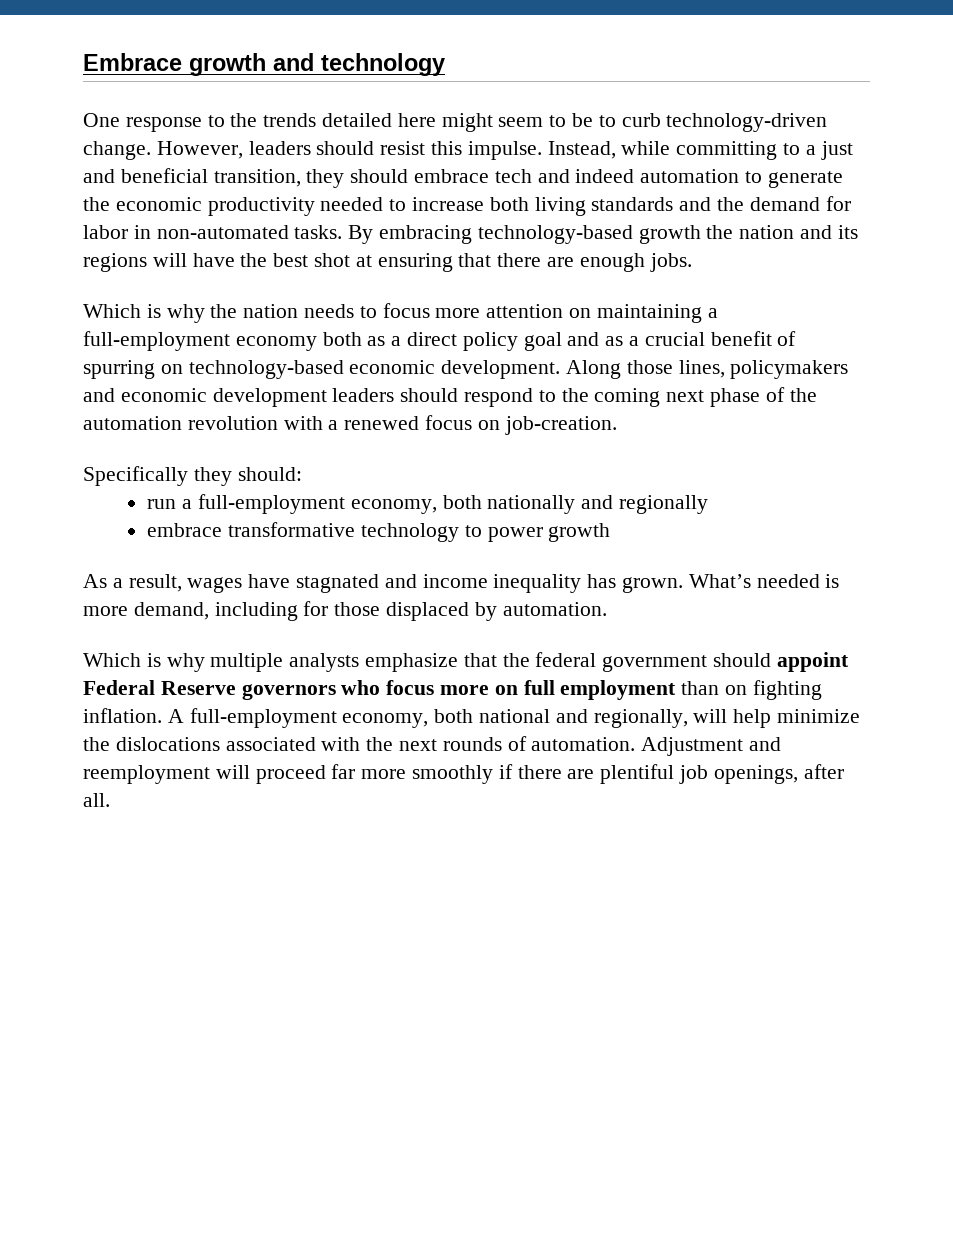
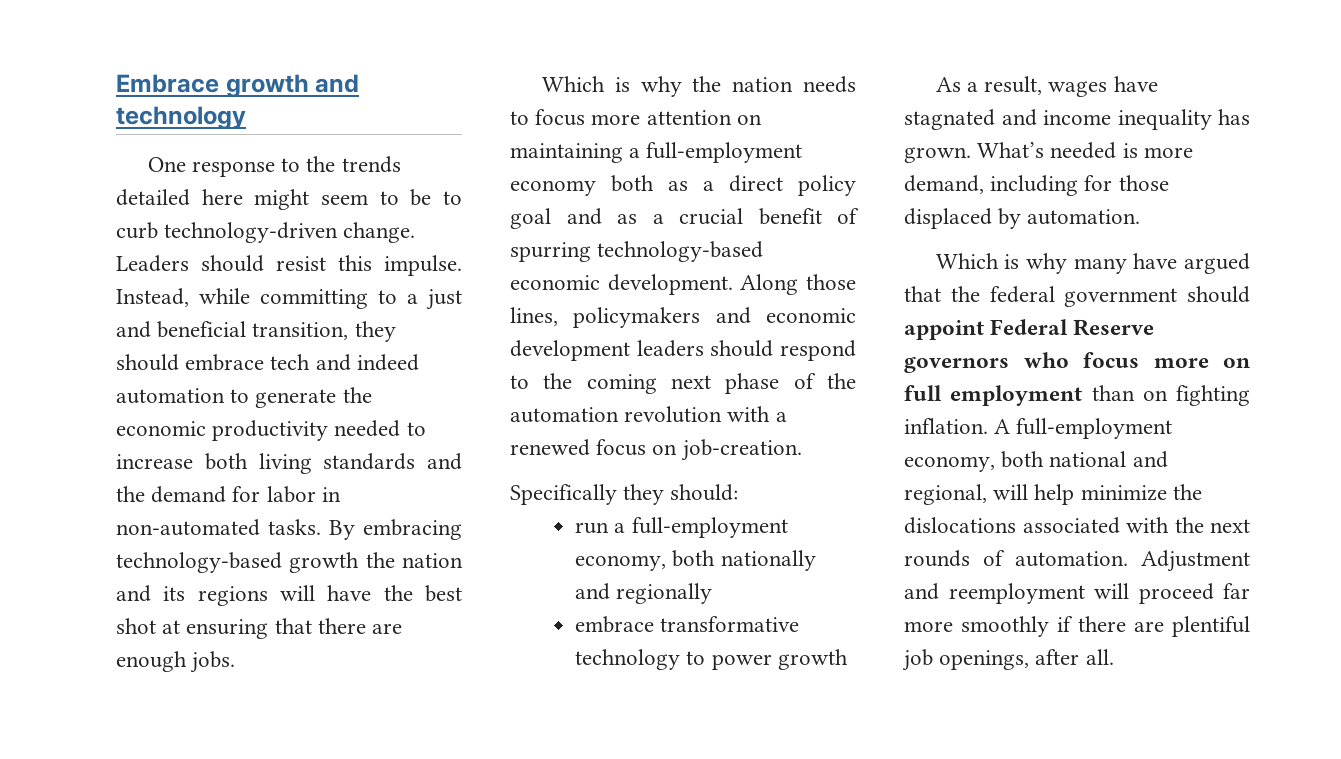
[156,141,311,159] However, leaders -> [116,255,189,272] Leaders
[160,364,183,374] on -> (591, 252) none
[210,653,459,672] multiple analysts emphasize -> [1073,253,1250,274] many have argued
[593,709,688,728] regionally, -> [904,484,987,505] regional,

